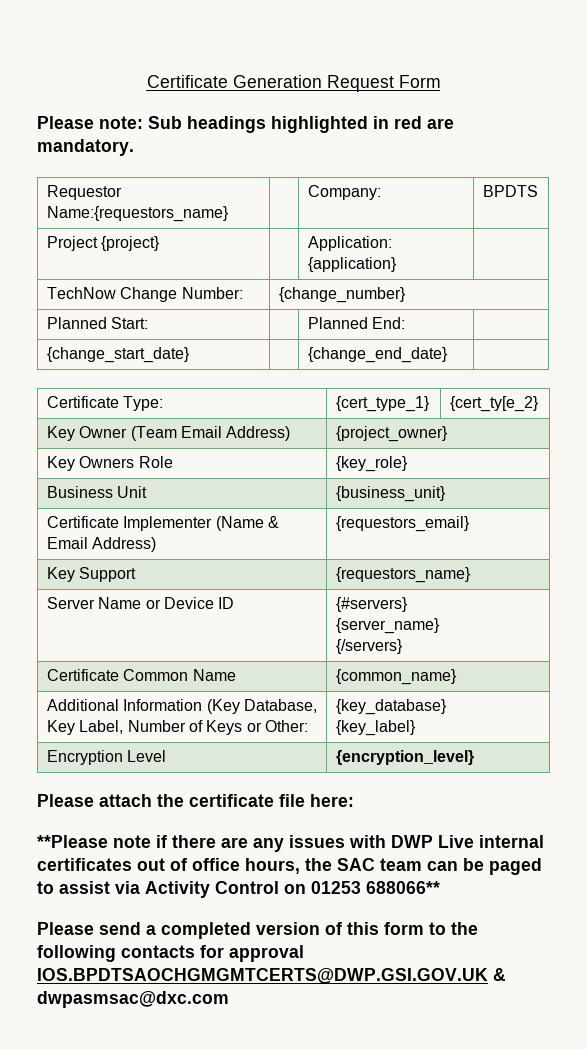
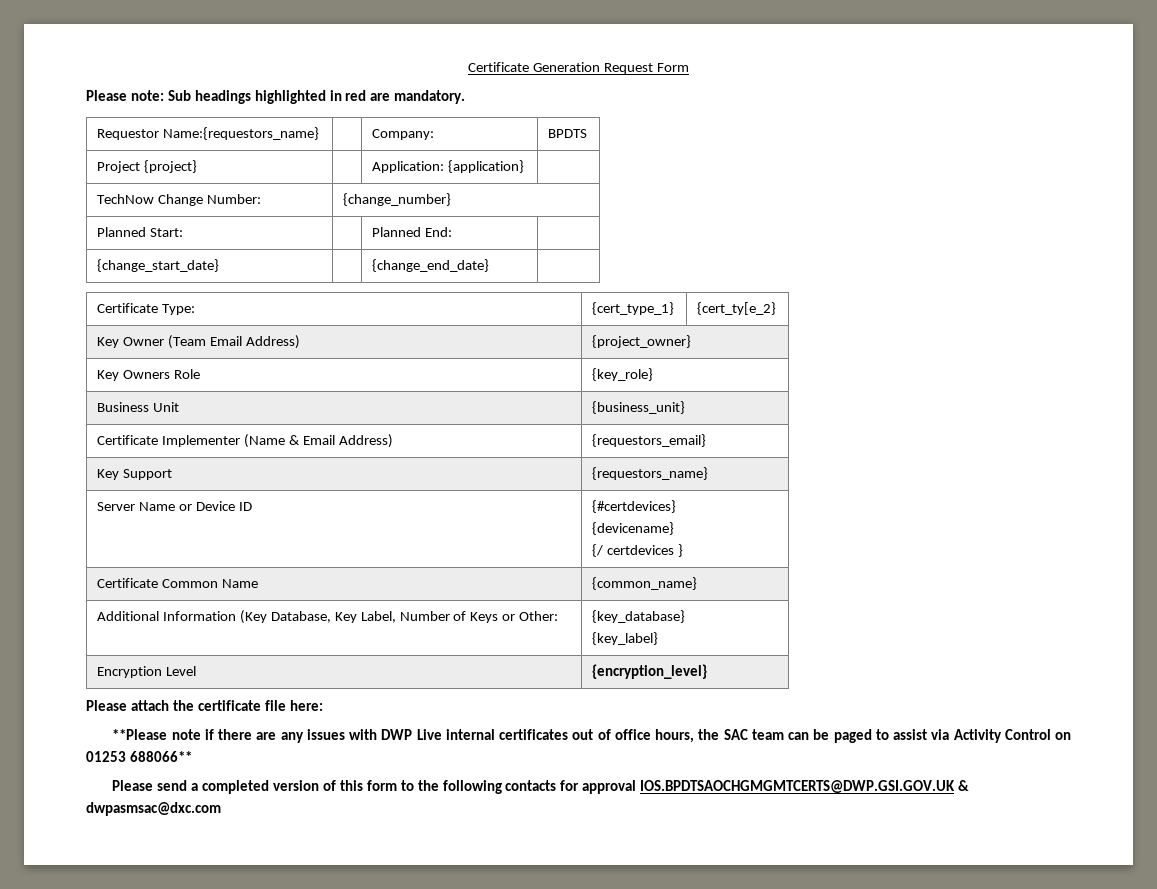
[335,597,408,612] [335,618,440,634] [335,639,403,654] {#servers} // {server_name} // {/servers} -> [592,500,677,513] [592,522,675,535] [592,544,683,557] {#certdevices} // {devicename} // {/ certdevices }

